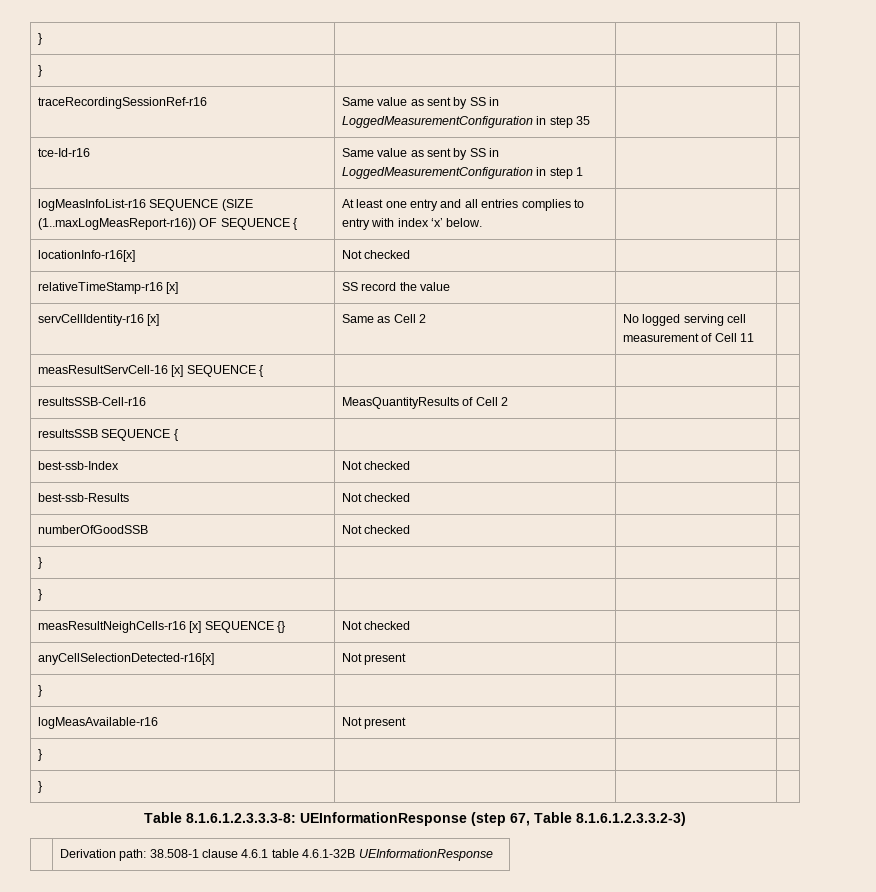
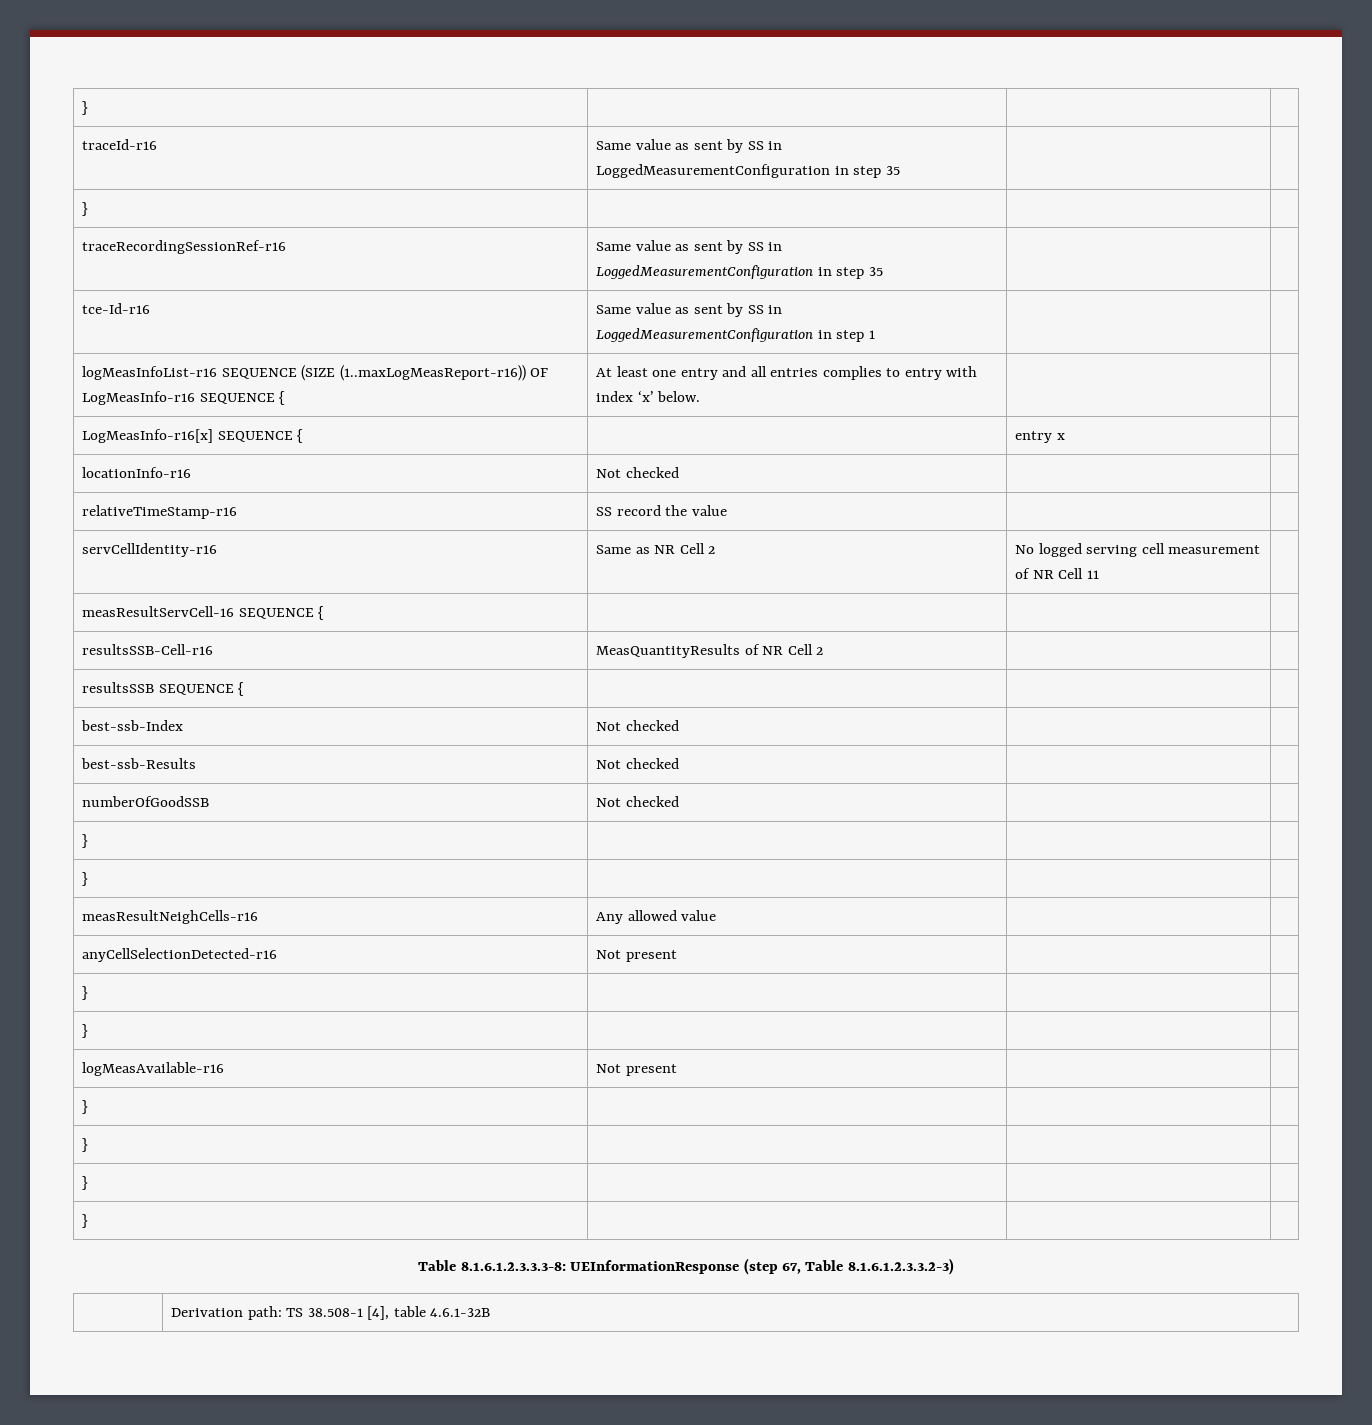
[37,33,42,45] } | | | -> [82,101,89,115] [82,139,158,150] [596,139,783,153] [596,164,900,178] } | | | // traceId-r16 | Same value as sent by SS in LoggedMeasurementConfiguration in step 35 | |
(218, 222) none -> [82,391,196,405] LogMeasInfo-r16
[37,250,135,262] locationInfo-r16[x] -> [82,429,304,443] [1015,431,1065,443] [82,467,192,478] LogMeasInfo-r16[x] SEQUENCE { | | entry x | // locationInfo-r16
[166,282,179,294] [x] -> (238, 512) none
[147,314,160,326] [x] -> (218, 550) none
(391, 319) none -> [654,545,676,554] NR
(713, 337) none -> [1032,570,1054,579] NR
[171,365,184,377] [x] -> (235, 611) none
(474, 401) none -> [762,646,784,655] NR
[189,621,286,633] [341,621,411,630] [37,653,214,665] [341,653,407,665] [37,685,42,697] [x] SEQUENCE {} | Not checked | | // anyCellSelectionDetected-r16[x] | Not present | | // } | | | -> [596,910,717,924] [82,948,278,962] [596,950,677,962] [82,986,89,1000] [82,1024,89,1038] | Any allowed value | | // anyCellSelectionDetected-r16 | Not present | | // } | | | // } | | |
(42, 787) none -> [82,1176,89,1190] [82,1214,89,1228] // } | | | // } | | |
[149,849,269,858] 38.508-1 clause 4.6.1 -> [286,1306,390,1320] TS 38.508-1 [4],
[358,849,493,861] UEInformationResponse -> (491, 1312) none

